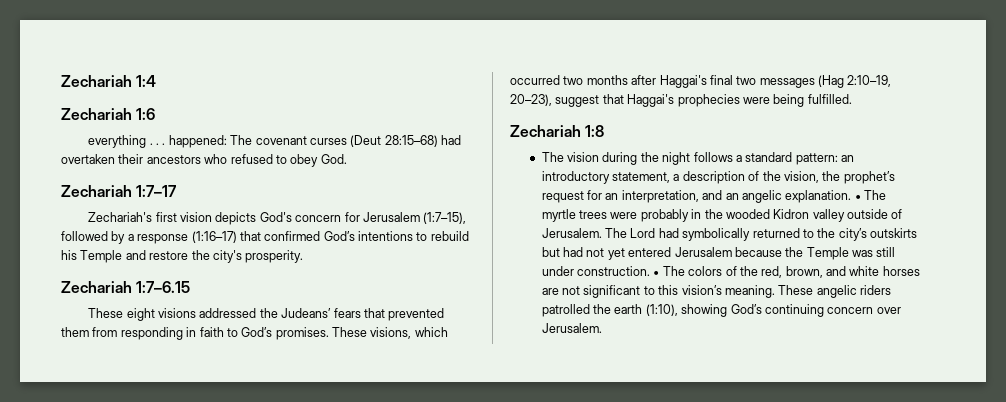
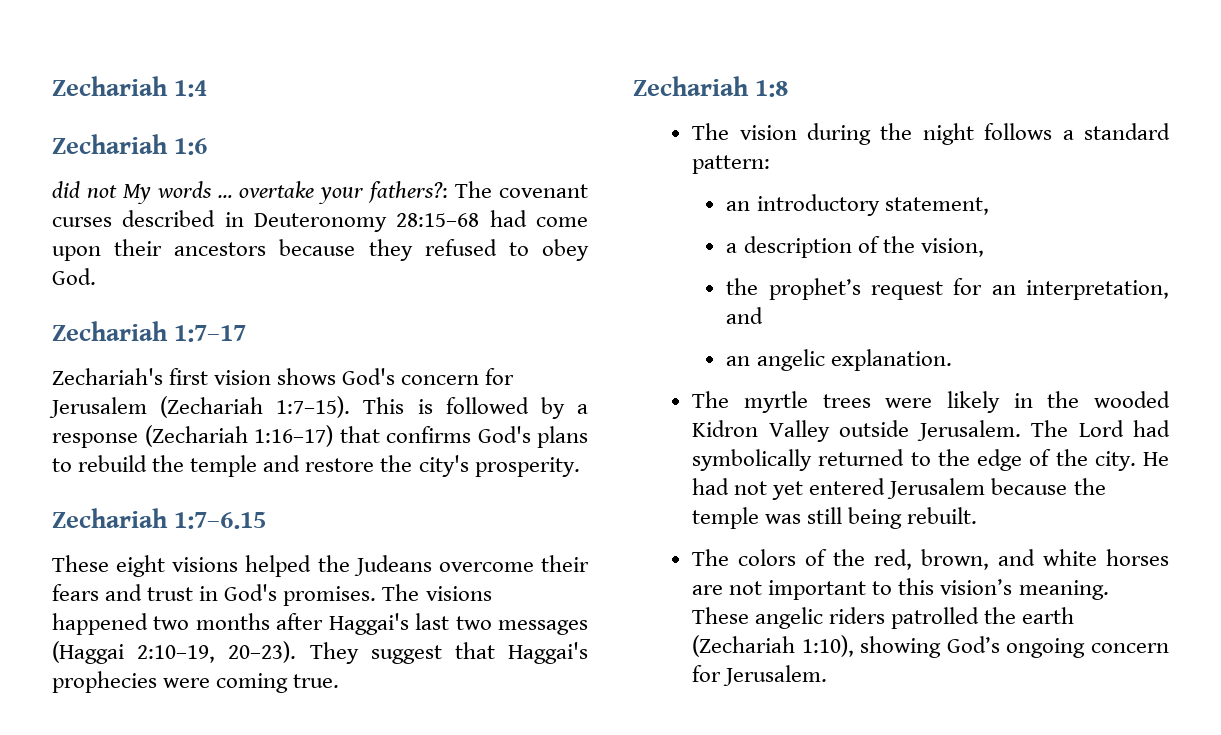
[88,135,462,148] [61,154,228,164] everything . . . happened: The covenant curses (Deut 28:15–68) had overtaken their ancestors who -> [52,181,588,204] [52,210,588,232] [52,239,413,261] did not My words … overtake your fathers?: The covenant curses described in Deuteronomy 28:15–68 had come upon their ancestors because they
[215,212,257,225] depicts -> [277,368,337,385] shows
[423,212,467,224] [61,231,469,244] [61,250,123,263] (1:7–15), followed by a response (1:16–17) that confirmed God’s intentions to rebuild his Temple -> [160,396,588,419] [52,425,588,448] [52,455,258,477] (Zechariah 1:7–15). This is followed by a response (Zechariah 1:16–17) that confirms God's plans to rebuild the temple
[199,308,445,321] [61,327,448,340] [510,75,560,85] addressed the Judeans’ fears that prevented them from responding in faith to God’s promises. These visions, which occurred -> [245,555,590,577] [52,584,492,606] [52,613,148,635] helped the Judeans overcome their fears and trust in God's promises. The visions happened
[709,75,733,85] final -> [415,613,450,630] last
[818,75,892,88] [510,94,552,106] (Hag 2:10–19, 20–23), -> [52,641,359,664] (Haggai 2:10–19, 20–23). They
[773,94,852,107] being fulfilled. -> [216,673,340,693] coming true.
(838, 159) none -> (771, 164) //
(670, 177) none -> (989, 206) //
(819, 177) none -> (984, 247) //
(723, 195) none -> (764, 315) //
[854,195,861,200] • -> (952, 360) //
[640,209,689,222] probably -> [946,391,1000,413] likely
[812,209,903,222] valley outside of -> [768,420,910,442] Valley outside
[838,228,917,241] [541,247,560,257] city’s outskirts but -> [977,449,1169,471] edge of the city. He
[806,247,849,260] Temple -> [692,507,760,529] temple
[541,266,660,276] under construction. • -> [848,507,978,529] being rebuilt. //
[583,285,641,298] significant -> [768,580,867,600] important
[645,304,901,317] (1:10), showing God’s continuing concern over -> [692,635,1169,658] [692,665,722,682] (Zechariah 1:10), showing God’s ongoing concern for

